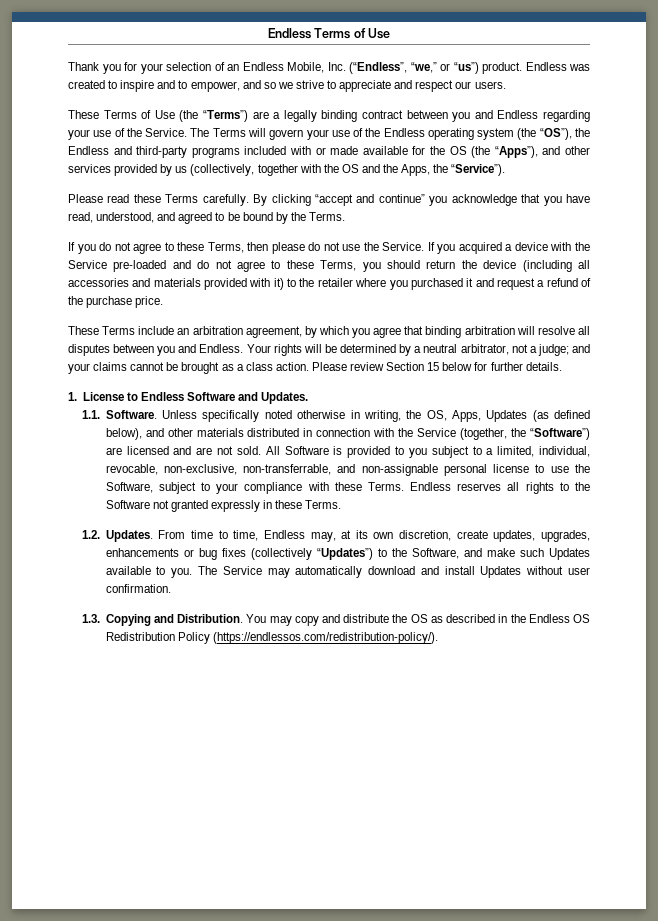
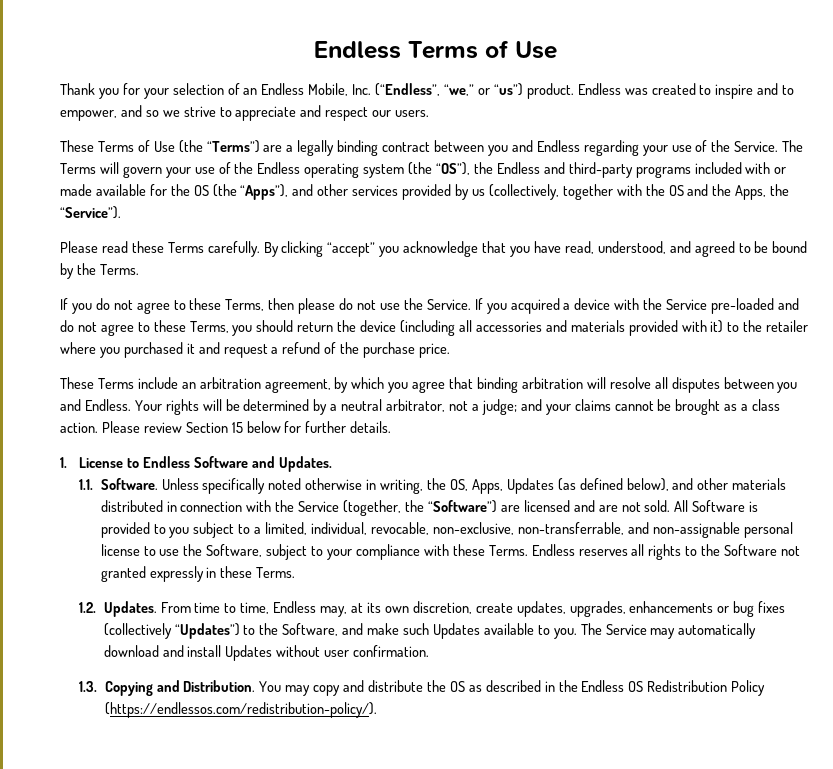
[314,194,425,206] “accept and continue” -> [327,242,376,257] “accept”

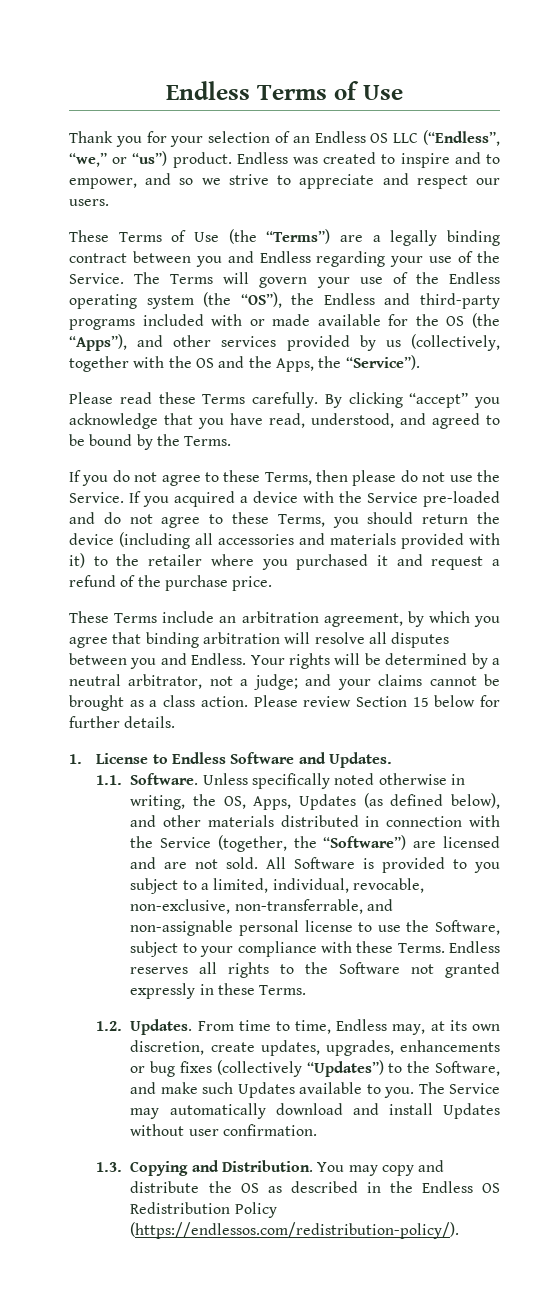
[308,83,372,96] Mobile, Inc. -> [370,133,419,143] OS LLC

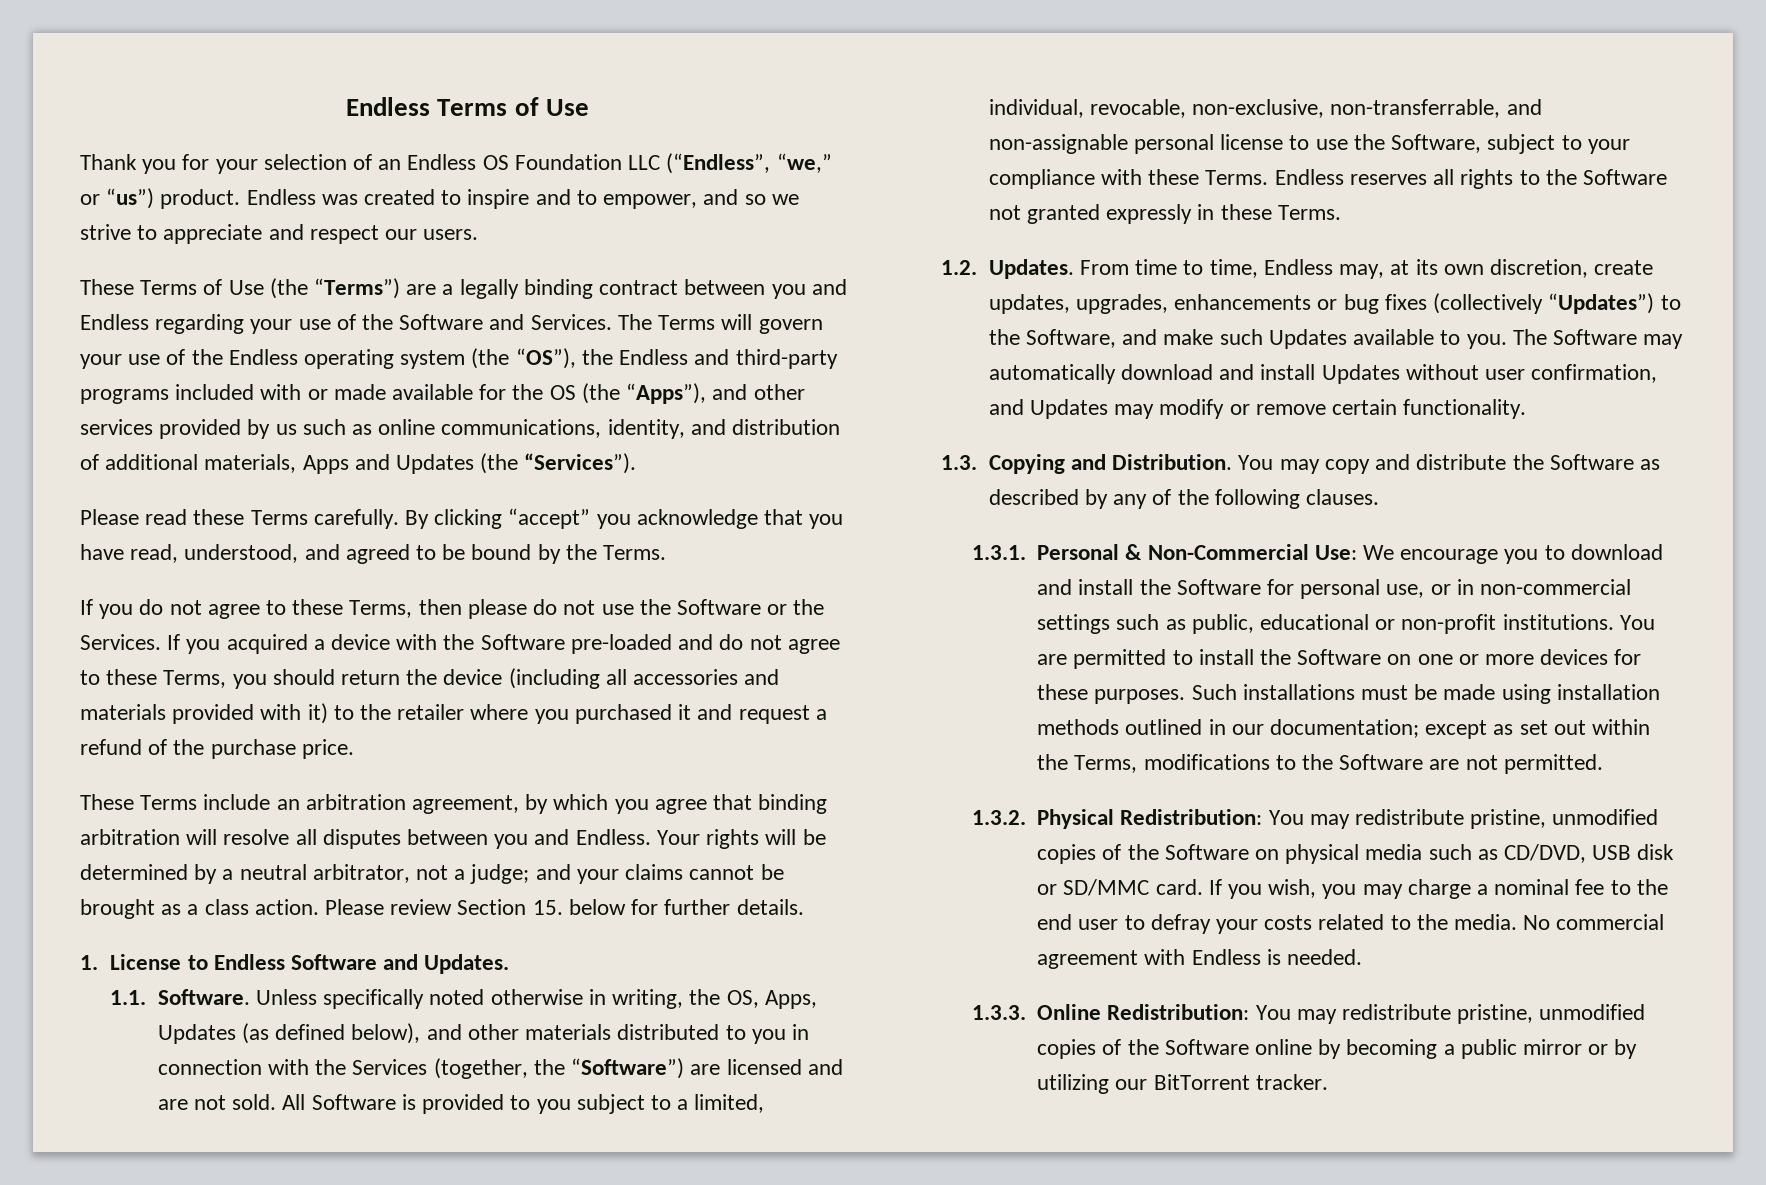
(389, 138) none -> [514,154,622,170] Foundation
[69,273,124,284] Service. -> [399,314,612,330] Software and Services.
[411,334,501,351] [69,355,420,372] (collectively, together with the OS and the Apps, the “Service”). -> [302,419,841,439] [80,453,637,474] such as online communications, identity, and distribution of additional materials, Apps and Updates (the “Services”).
[69,492,124,503] Service. -> [676,599,825,615] [80,634,161,650] Software or the Services.
[367,492,418,503] Service -> [480,634,565,650] Software
[412,697,429,707] 15 -> [532,900,563,915] 15.
(359, 821) none -> [725,1025,786,1044] to you
[160,837,212,848] Service -> [352,1059,428,1075] Services
[449,1083,500,1094] Service -> [1552,329,1637,345] Software
[223,1124,318,1136] confirmation. -> [1531,364,1658,383] [988,399,1527,419] confirmation, and Updates may modify or remove certain functionality.
[240,1183,259,1193] OS -> [1549,454,1634,470] Software
[366,1181,500,1193] [130,1202,277,1218] [130,1222,460,1239] in the Endless OS Redistribution Policy (https://endlessos.com/redistribution-policy/). -> [1085,489,1380,509] [971,544,1663,564] [1037,579,1632,599] [1037,614,1655,634] [1037,649,1642,669] [1037,684,1660,704] [1037,719,1651,739] [1037,754,1603,774] [971,809,1659,829] [1037,844,1675,864] [1037,879,1668,899] [1037,914,1665,934] [1037,949,1363,969] [971,1004,1646,1024] [1037,1039,1638,1059] [1037,1074,1328,1094] by any of the following clauses. // 1.3.1. Personal & Non-Commercial Use: We encourage you to download and install the Software for personal use, or in non-commercial settings such as public, educational or non-profit institutions. You are permitted to install the Software on one or more devices for these purposes. Such installations must be made using installation methods outlined in our documentation; except as set out within the Terms, modifications to the Software are not permitted. // 1.3.2. Physical Redistribution: You may redistribute pristine, unmodified copies of the Software on physical media such as CD/DVD, USB disk or SD/MMC card. If you wish, you may charge a nominal fee to the end user to defray your costs related to the media. No commercial agreement with Endless is needed. // 1.3.3. Online Redistribution: You may redistribute pristine, unmodified copies of the Software online by becoming a public mirror or by utilizing our BitTorrent tracker.

